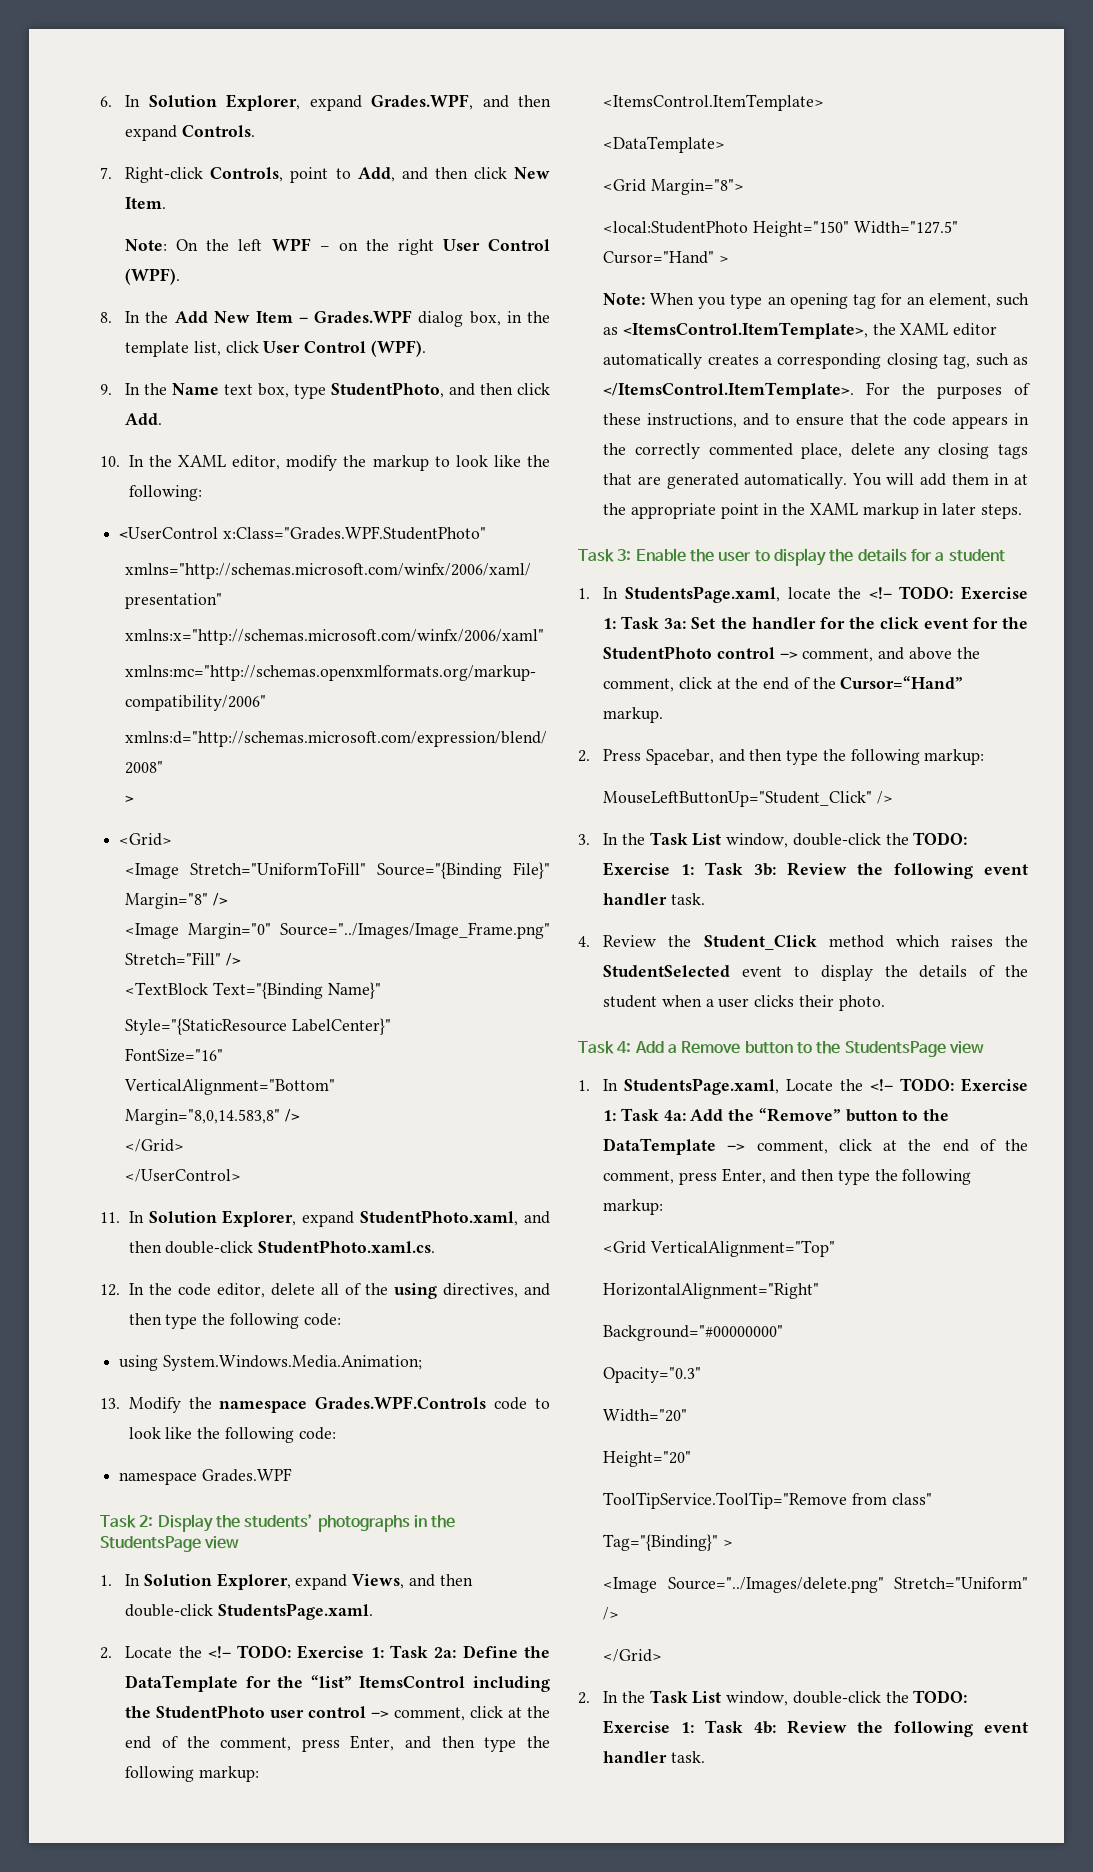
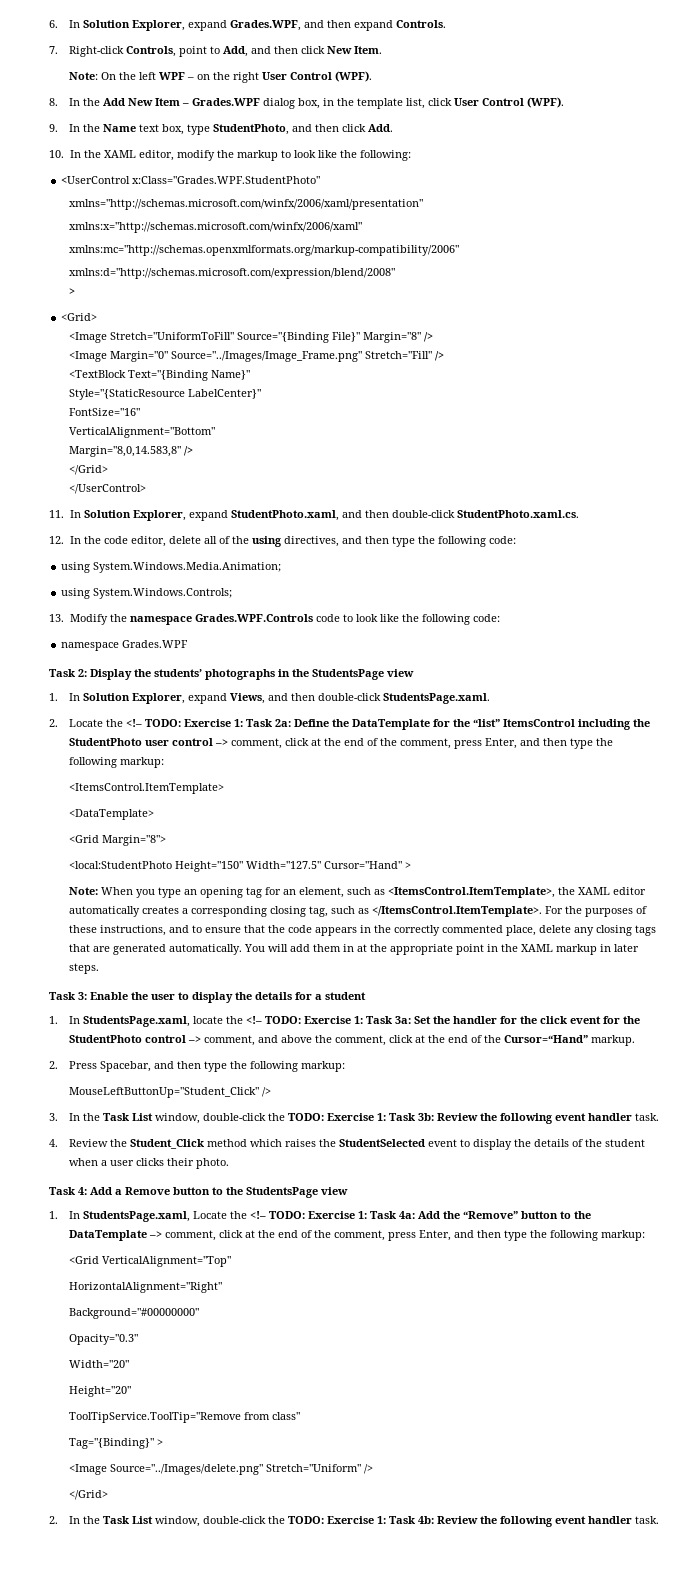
(422, 1363) none -> [61,588,233,599] // using System.Windows.Controls;

